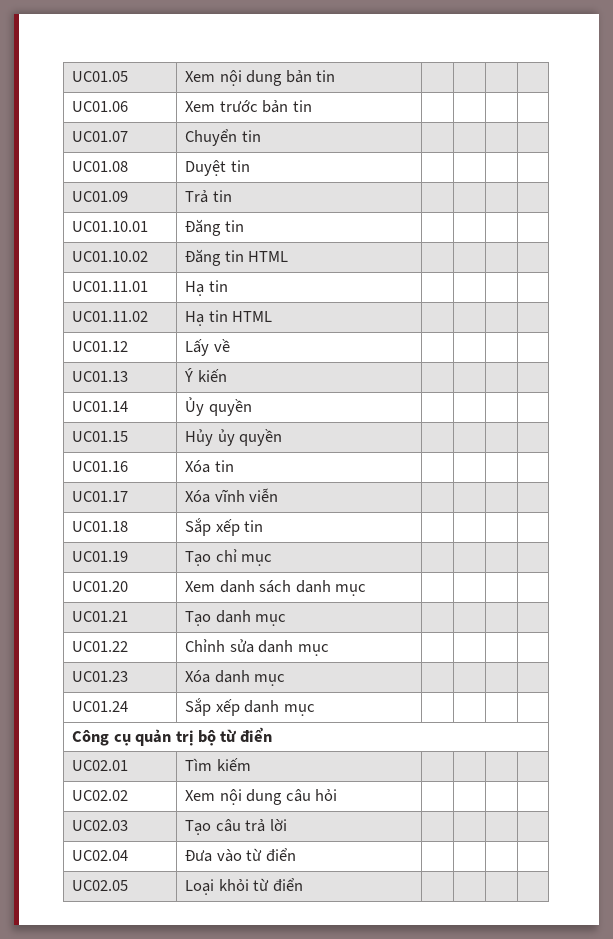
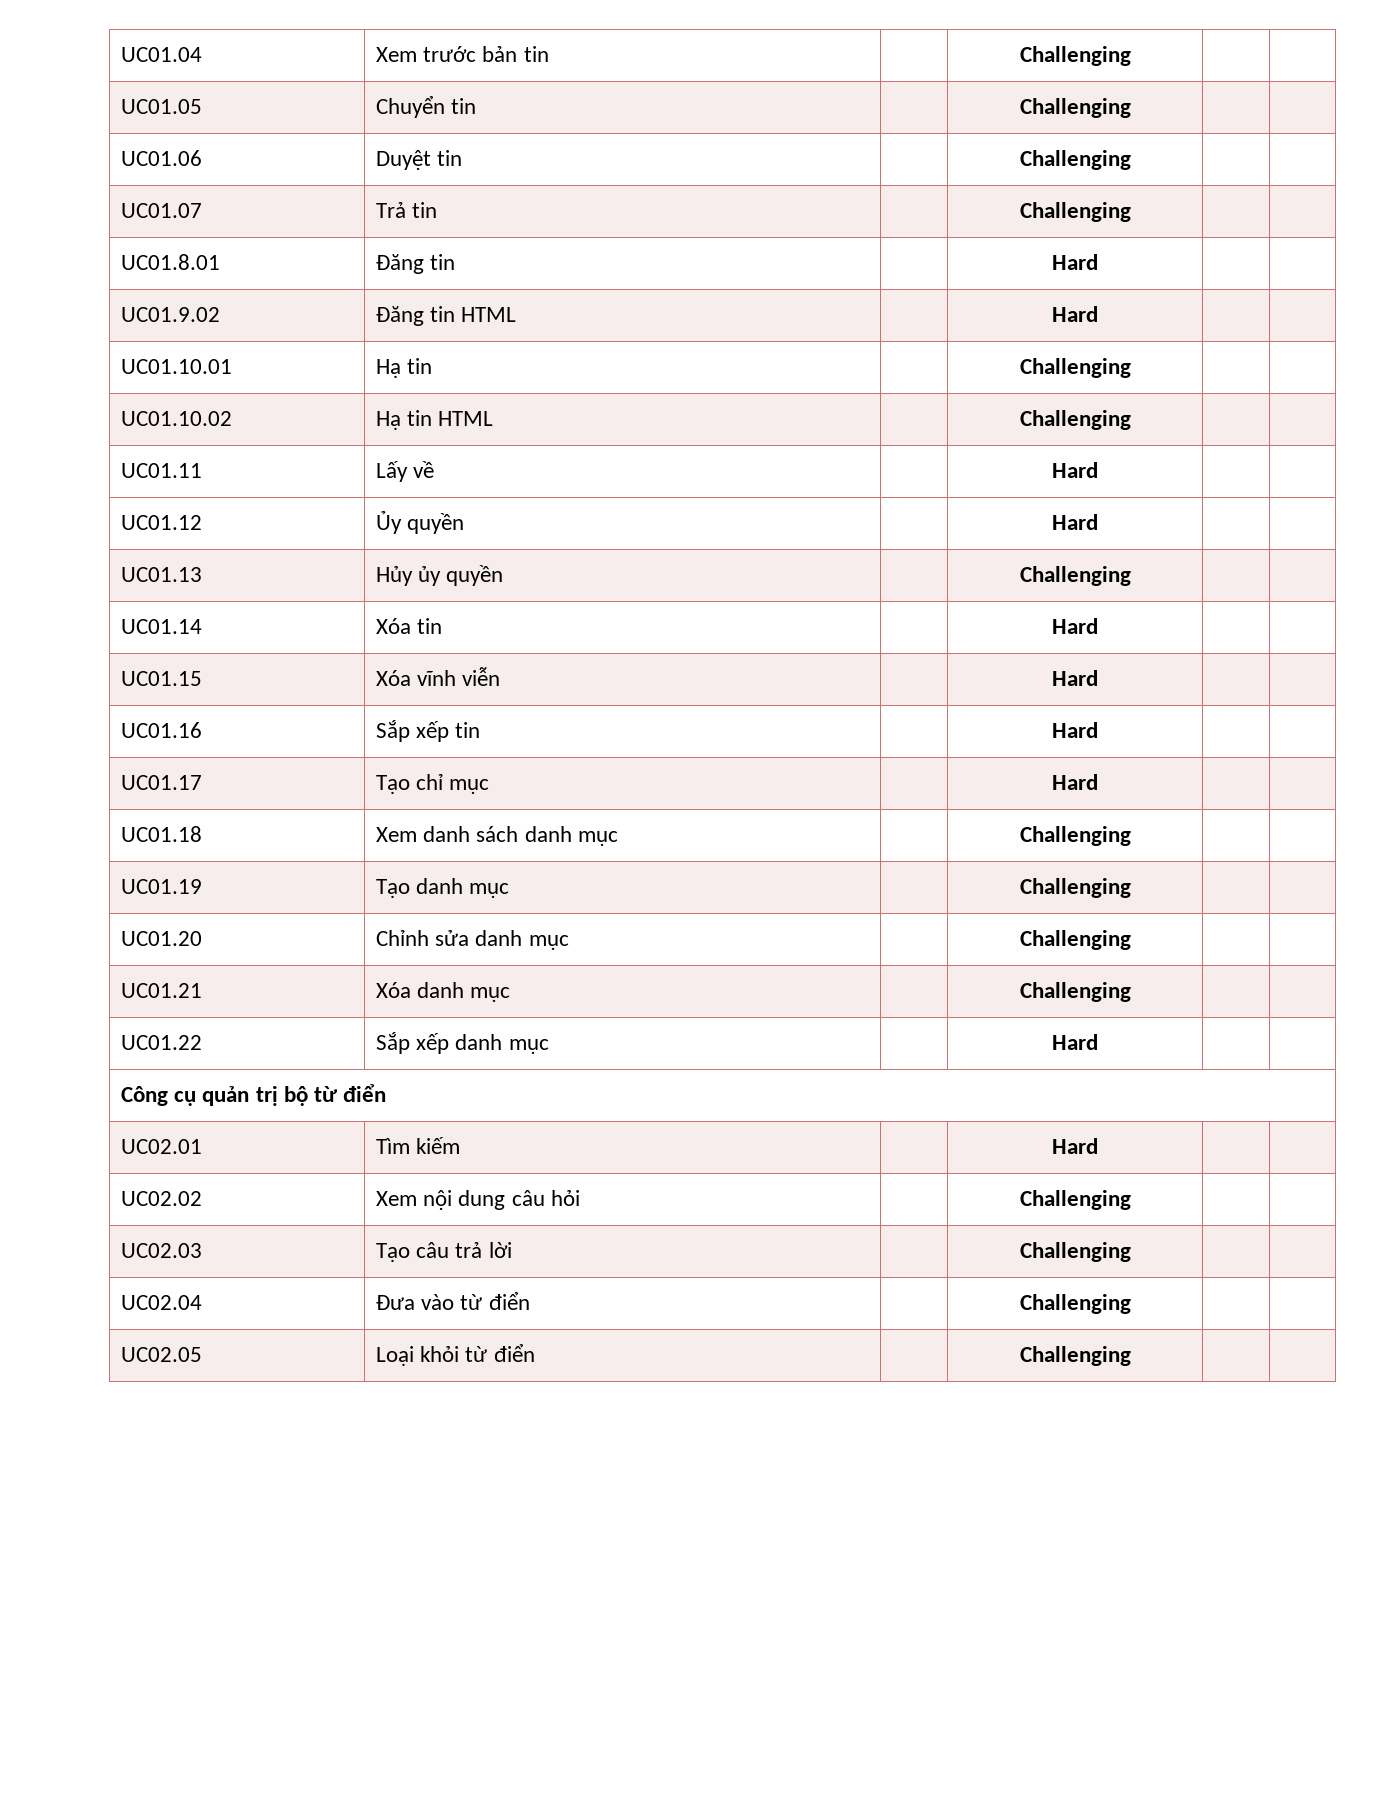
[72,71,129,82] [185,70,336,86] [72,101,129,112] [185,100,312,113] [72,131,129,142] [185,129,261,146] [72,161,129,172] [185,160,250,176] [72,191,129,202] UC01.05 | Xem nội dung bản tin | | | | // UC01.06 | Xem trước bản tin | | | | // UC01.07 | Chuyển tin | | | | // UC01.08 | Duyệt tin | | | | // UC01.09 -> [120,47,202,62] [375,46,549,62] [1019,46,1131,66] [120,99,202,114] [375,96,477,118] [1019,98,1131,118] [120,150,202,166] [375,150,463,170] [1019,150,1131,170] [120,203,202,218] UC01.04 | Xem trước bản tin | | Challenging | | // UC01.05 | Chuyển tin | | Challenging | | // UC01.06 | Duyệt tin | | Challenging | | // UC01.07
[72,221,149,232] | | // UC01.10.01 -> [1019,202,1131,222] [120,254,220,270] Challenging | | // UC01.8.01
[72,251,149,262] | | // UC01.10.02 -> [1052,254,1098,270] [120,307,220,322] Hard | | // UC01.9.02
[72,281,149,292] | | // UC01.11.01 -> [1052,306,1098,322] [120,359,232,374] Hard | | // UC01.10.01
[72,311,149,322] | | // UC01.11.02 -> [1019,358,1131,378] [120,411,232,426] Challenging | | // UC01.10.02
[72,341,129,352] [185,339,230,356] [72,371,129,382] [184,368,227,382] [72,401,129,412] [185,397,252,416] [72,431,129,442] | | // UC01.12 | Lấy về | | | | // UC01.13 | Ý kiến | | | | // UC01.14 | Ủy quyền | | | | // UC01.15 -> [1019,410,1131,430] [120,463,202,478] [375,461,435,482] [1052,462,1098,478] [120,515,202,530] [375,511,465,534] [1052,514,1098,530] [120,567,202,582] Challenging | | // UC01.11 | Lấy về | | Hard | | // UC01.12 | Ủy quyền | | Hard | | // UC01.13
[72,461,129,472] | | // UC01.16 -> [1019,566,1131,586] [120,619,202,634] Challenging | | // UC01.14
[72,491,129,502] | | // UC01.17 -> [1052,618,1098,634] [120,671,202,686] Hard | | // UC01.15
[72,521,129,532] | | // UC01.18 -> [1052,670,1098,686] [120,722,202,738] Hard | | // UC01.16
[72,551,129,562] | | // UC01.19 -> [1052,722,1098,738] [120,775,202,790] Hard | | // UC01.17
[72,581,129,592] | | // UC01.20 -> [1052,774,1098,790] [120,826,202,842] Hard | | // UC01.18
[72,611,129,622] | | // UC01.21 -> [1019,826,1131,846] [120,879,202,894] Challenging | | // UC01.19
[72,641,129,652] | | // UC01.22 -> [1019,878,1131,898] [120,931,202,946] Challenging | | // UC01.20
[72,671,129,682] | | // UC01.23 -> [1019,930,1131,950] [120,983,202,998] Challenging | | // UC01.21
[72,701,129,712] | | // UC01.24 -> [1019,982,1131,1002] [120,1035,202,1050] Challenging | | // UC01.22
(315, 710) none -> [1052,1034,1098,1050] Hard
(251, 764) none -> [1052,1138,1098,1154] Hard
(338, 795) none -> [1019,1190,1131,1210] Challenging
(287, 825) none -> [1019,1242,1131,1262] Challenging
(296, 854) none -> [1019,1294,1131,1314] Challenging
(303, 884) none -> [1019,1346,1131,1366] Challenging

